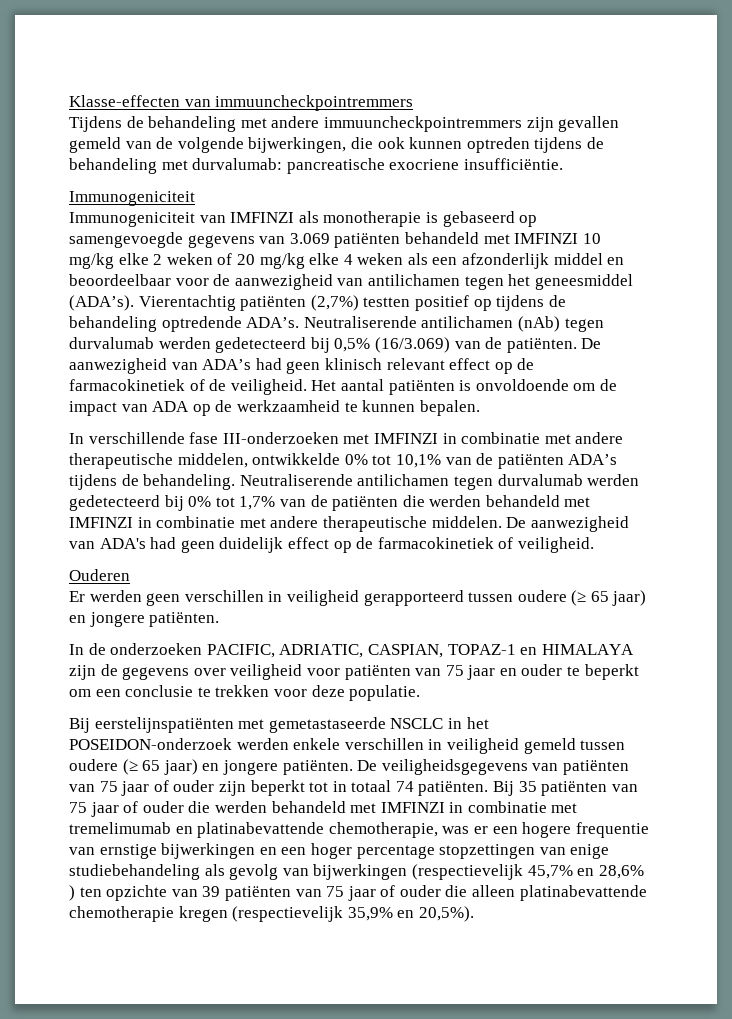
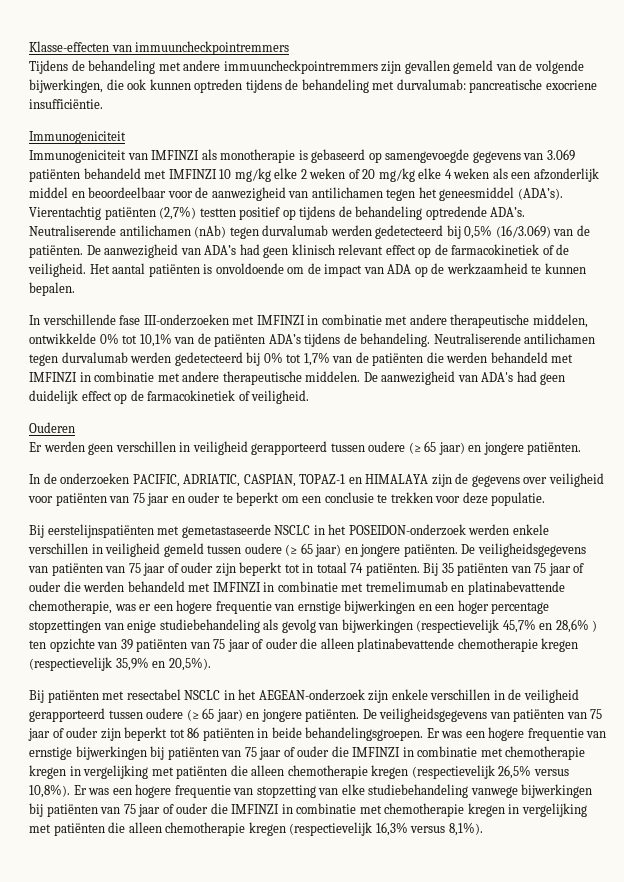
(474, 914) none -> [29,689,579,703] [29,708,603,722] [28,727,607,741] [29,746,586,760] [29,765,569,779] [29,784,593,798] [29,803,587,817] [29,822,483,836] // Bij patiënten met resectabel NSCLC in het AEGEAN-onderzoek zijn enkele verschillen in de veiligheid gerapporteerd tussen oudere (≥ 65 jaar) en jongere patiënten. De veiligheidsgegevens van patiënten van 75 jaar of ouder zijn beperkt tot 86 patiënten in beide behandelingsgroepen. Er was een hogere frequentie van ernstige bijwerkingen bij patiënten van 75 jaar of ouder die IMFINZI in combinatie met chemotherapie kregen in vergelijking met patiënten die alleen chemotherapie kregen (respectievelijk 26,5% versus 10,8%). Er was een hogere frequentie van stopzetting van elke studiebehandeling vanwege bijwerkingen bij patiënten van 75 jaar of ouder die IMFINZI in combinatie met chemotherapie kregen in vergelijking met patiënten die alleen chemotherapie kregen (respectievelijk 16,3% versus 8,1%).

